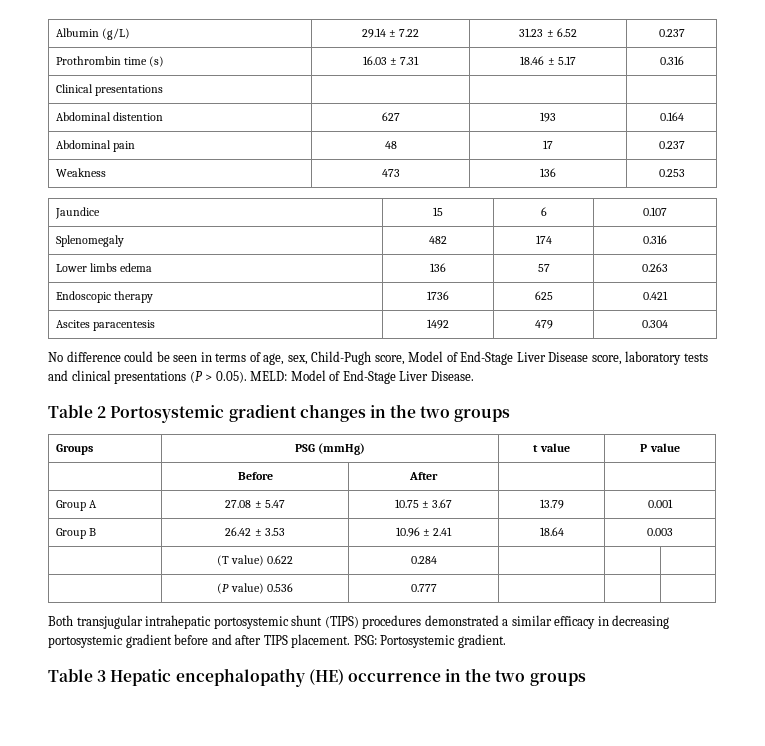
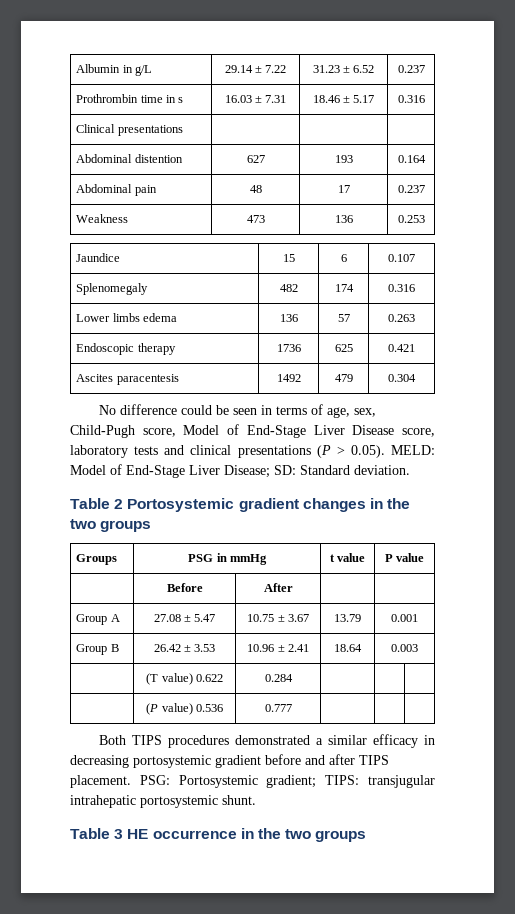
[102,28,131,40] (g/L) -> [122,65,152,76] in g/L
[149,56,165,67] (s) -> [165,95,184,103] in s
[430,371,474,381] Disease. -> [224,465,410,478] Disease; SD: Standard deviation.
[318,443,366,455] (mmHg) -> [216,553,267,565] in mmHg
[76,615,359,629] transjugular intrahepatic portosystemic shunt (TIPS) -> [131,735,162,745] TIPS
[457,634,506,648] gradient. -> [266,775,436,788] [70,795,256,808] gradient; TIPS: transjugular intrahepatic portosystemic shunt.
[110,668,344,687] Hepatic encephalopathy (HE) -> [127,829,149,839] HE

